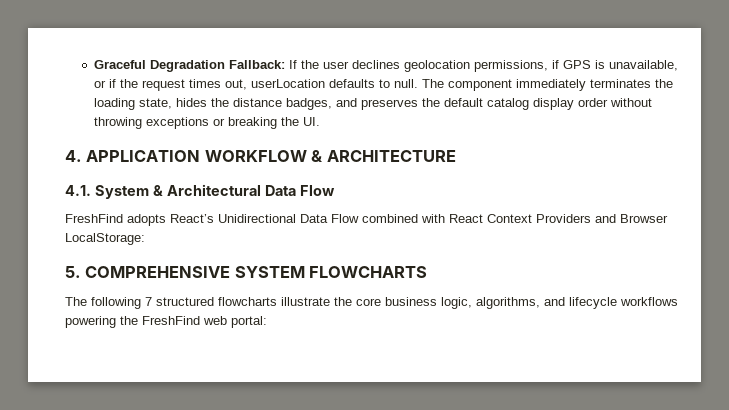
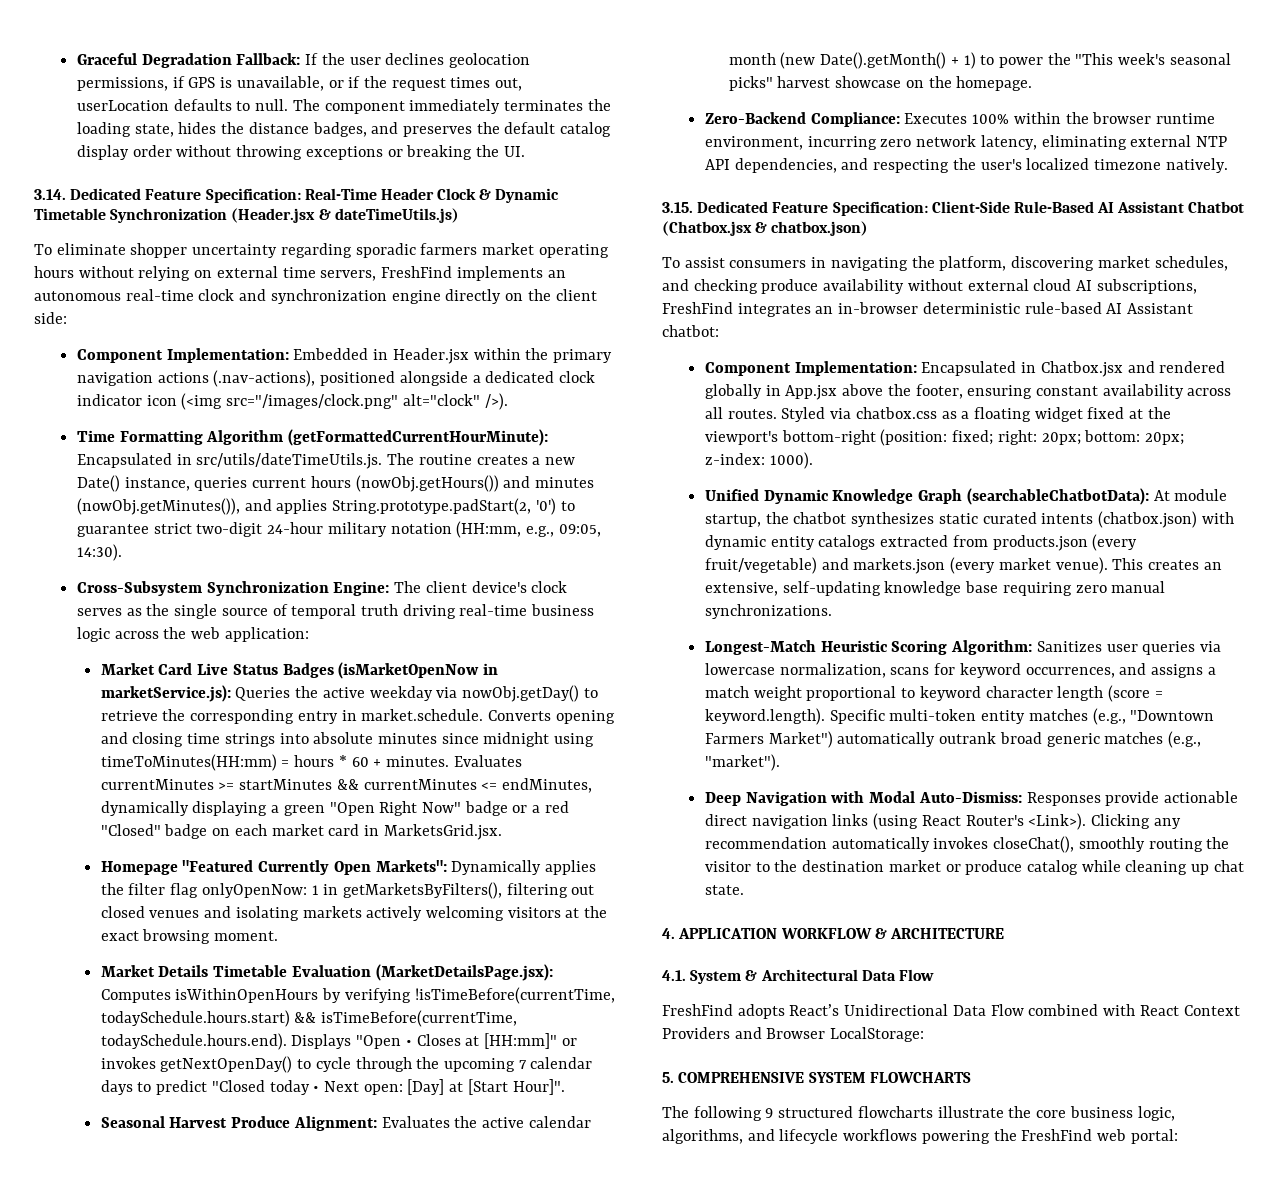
(320, 121) none -> [34,188,560,203] [34,208,459,223] [34,243,609,258] [34,266,566,281] [34,289,597,304] [34,312,67,324] [76,348,613,364] [76,370,596,387] [76,393,508,410] [76,429,549,446] [76,453,576,469] [76,475,595,492] [76,498,575,515] [76,521,601,538] [76,544,122,561] [76,581,568,596] [76,604,595,619] [76,627,309,642] [100,662,498,679] [100,685,598,702] [100,709,615,724] [100,732,595,747] [100,754,522,771] [100,778,592,793] [100,801,569,816] [100,824,502,840] [100,860,596,875] [100,882,595,899] [100,906,608,921] [100,929,279,944] [100,964,553,981] [100,987,615,1004] [100,1010,518,1027] [100,1033,577,1050] [100,1056,593,1073] [100,1079,565,1095] [100,1116,591,1131] [728,52,1231,69] [728,76,1033,91] [704,112,1216,127] [704,135,1228,150] [704,158,1228,173] [662,201,1245,216] [662,221,869,236] [662,256,1228,271] [662,279,1197,294] [662,302,1194,317] [662,325,719,337] [704,361,1226,377] [704,384,1232,400] [704,407,1171,422] [704,429,1185,446] [704,452,813,469] [704,488,1228,505] [704,511,1234,528] [704,534,1138,551] [704,557,1222,574] [704,581,1166,596] [704,604,832,619] [704,640,1222,655] [704,663,1216,678] [704,685,1163,702] [704,708,1215,725] [704,731,1202,748] [704,754,780,771] [704,791,1239,806] [704,813,1181,830] [704,836,1230,853] [704,860,1244,875] [704,885,744,895] // 3.14. Dedicated Feature Specification: Real-Time Header Clock & Dynamic Timetable Synchronization (Header.jsx & dateTimeUtils.js) // To eliminate shopper uncertainty regarding sporadic farmers market operating hours without relying on external time servers, FreshFind implements an autonomous real-time clock and synchronization engine directly on the client side: // Component Implementation: Embedded in Header.jsx within the primary navigation actions (.nav-actions), positioned alongside a dedicated clock indicator icon (<img src="/images/clock.png" alt="clock" />). // Time Formatting Algorithm (getFormattedCurrentHourMinute): Encapsulated in src/utils/dateTimeUtils.js. The routine creates a new Date() instance, queries current hours (nowObj.getHours()) and minutes (nowObj.getMinutes()), and applies String.prototype.padStart(2, '0') to guarantee strict two-digit 24-hour military notation (HH:mm, e.g., 09:05, 14:30). // Cross-Subsystem Synchronization Engine: The client device's clock serves as the single source of temporal truth driving real-time business logic across the web application: // Market Card Live Status Badges (isMarketOpenNow in marketService.js): Queries the active weekday via nowObj.getDay() to retrieve the corresponding entry in market.schedule. Converts opening and closing time strings into absolute minutes since midnight using timeToMinutes(HH:mm) = hours * 60 + minutes. Evaluates currentMinutes >= startMinutes && currentMinutes <= endMinutes, dynamically displaying a green "Open Right Now" badge or a red "Closed" badge on each market card in MarketsGrid.jsx. // Homepage "Featured Currently Open Markets": Dynamically applies the filter flag onlyOpenNow: 1 in getMarketsByFilters(), filtering out closed venues and isolating markets actively welcoming visitors at the exact browsing moment. // Market Details Timetable Evaluation (MarketDetailsPage.jsx): Computes isWithinOpenHours by verifying !isTimeBefore(currentTime, todaySchedule.hours.start) && isTimeBefore(currentTime, todaySchedule.hours.end). Displays "Open • Closes at [HH:mm]" or invokes getNextOpenDay() to cycle through the upcoming 7 calendar days to predict "Closed today • Next open: [Day] at [Start Hour]". // Seasonal Harvest Produce Alignment: Evaluates the active calendar month (new Date().getMonth() + 1) to power the "This week's seasonal picks" harvest showcase on the homepage. // Zero-Backend Compliance: Executes 100% within the browser runtime environment, incurring zero network latency, eliminating external NTP API dependencies, and respecting the user's localized timezone natively. // 3.15. Dedicated Feature Specification: Client-Side Rule-Based AI Assistant Chatbot (Chatbox.jsx & chatbox.json) // To assist consumers in navigating the platform, discovering market schedules, and checking produce availability without external cloud AI subscriptions, FreshFind integrates an in-browser deterministic rule-based AI Assistant chatbot: // Component Implementation: Encapsulated in Chatbox.jsx and rendered globally in App.jsx above the footer, ensuring constant availability across all routes. Styled via chatbox.css as a floating widget fixed at the viewport's bottom-right (position: fixed; right: 20px; bottom: 20px; z-index: 1000). // Unified Dynamic Knowledge Graph (searchableChatbotData): At module startup, the chatbot synthesizes static curated intents (chatbox.json) with dynamic entity catalogs extracted from products.json (every fruit/vegetable) and markets.json (every market venue). This creates an extensive, self-updating knowledge base requiring zero manual synchronizations. // Longest-Match Heuristic Scoring Algorithm: Sanitizes user queries via lowercase normalization, scans for keyword occurrences, and assigns a match weight proportional to keyword character length (score = keyword.length). Specific multi-token entity matches (e.g., "Downtown Farmers Market") automatically outrank broad generic matches (e.g., "market"). // Deep Navigation with Modal Auto-Dismiss: Responses provide actionable direct navigation links (using React Router's <Link>). Clicking any recommendation automatically invokes closeChat(), smoothly routing the visitor to the destination market or produce catalog while cleaning up chat state.
[145,297,152,306] 7 -> [765,1108,774,1118] 9

